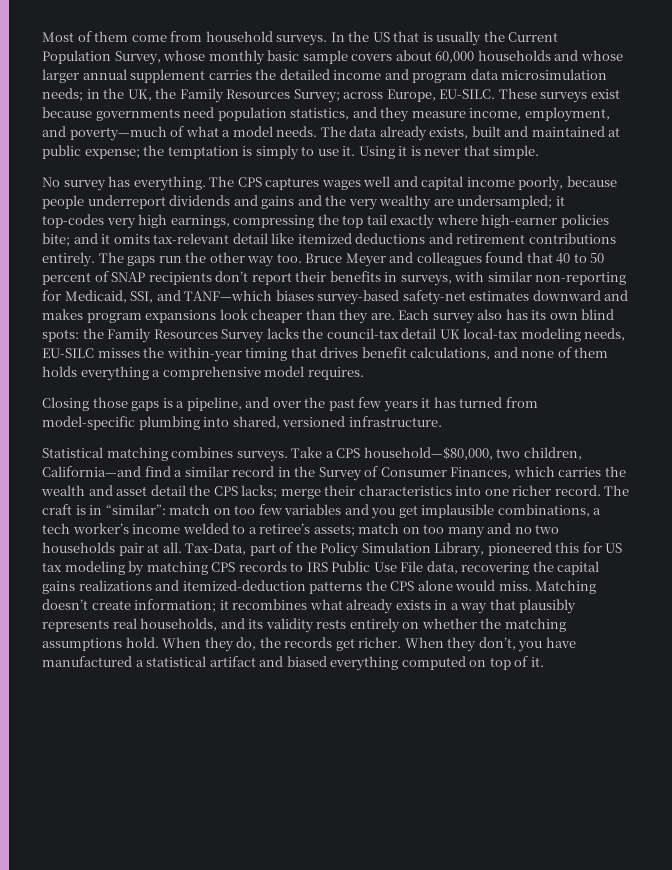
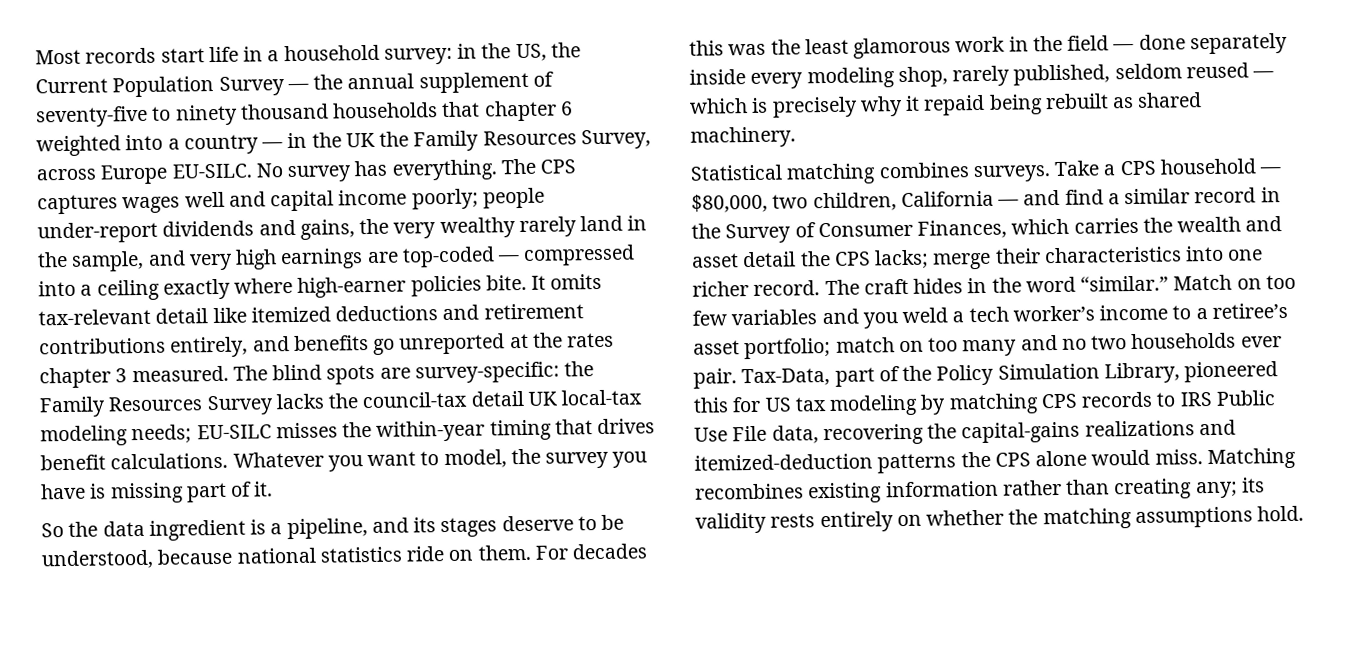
[77,31,559,46] [42,50,623,65] [42,69,608,83] [42,88,620,103] [42,107,610,122] [42,126,621,141] [42,145,540,160] of them come from household surveys. In the US that is usually the Current Population Survey, whose monthly basic sample covers about 60,000 households and whose larger annual supplement carries the detailed income and program data microsimulation needs; in the UK, the Family Resources Survey; across Europe, EU-SILC. These surveys exist because governments need population statistics, and they measure income, employment, and poverty—much of what a model needs. The data already exists, built and maintained at public expense; the temptation is simply to use it. Using it is never that simple. // -> [85,42,581,65] [35,71,554,98] [36,100,573,128] [36,129,651,157] [36,163,252,185] records start life in a household survey: in the US, the Current Population Survey — the annual supplement of seventy-five to ninety thousand households that chapter 6 weighted into a country — in the UK the Family Resources Survey, across Europe EU-SILC.
[518,176,617,191] [42,195,565,210] [42,214,387,229] poorly, because people underreport dividends and gains and the very wealthy are undersampled; it top-codes very high earnings, compressing the top tail -> [411,187,545,210] [37,215,648,244] [37,244,636,272] [38,279,160,301] poorly; people under-report dividends and gains, the very wealthy rarely land in the sample, and very high earnings are top-coded — compressed into a ceiling
[42,233,111,247] bite; and it -> [485,274,547,291] bite. It
[42,252,605,267] [42,271,627,286] [42,290,629,305] [42,309,615,324] [42,329,79,342] entirely. The gaps run the other way too. Bruce Meyer and colleagues found that 40 to 50 percent of SNAP recipients don’t report their benefits in surveys, with similar non-reporting for Medicaid, SSI, and TANF—which biases survey-based safety-net estimates downward and makes program expansions look cheaper than they are. Each survey also has its own blind spots: -> [170,332,615,358] [39,361,560,389] entirely, and benefits go unreported at the rates chapter 3 measured. The blind spots are survey-specific:
[584,328,626,341] needs, -> [131,424,193,445] needs;
[410,347,609,360] [42,366,364,381] [42,397,538,412] [42,416,442,430] calculations, and none of them holds everything a comprehensive model requires. // Closing those gaps is a pipeline, and over the past few years it has turned from model-specific plumbing into shared, versioned infrastructure. -> [110,448,648,472] [40,481,274,504] [41,514,625,541] [41,543,648,570] [689,32,1288,59] [689,62,1275,89] [689,92,1203,118] [690,126,796,148] calculations. Whatever you want to model, the survey you have is missing part of it. // So the data ingredient is a pipeline, and its stages deserve to be understood, because national statistics ride on them. For decades this was the least glamorous work in the field — done separately inside every modeling shop, rarely published, seldom reused — which is precisely why it repaid being rebuilt as shared machinery.
[363,447,582,460] [42,466,141,477] household—$80,000, two children, California—and -> [1159,158,1282,175] [691,189,1061,213] household — $80,000, two children, California — and
[75,504,211,515] is in “similar”: match -> [913,274,1233,294] hides in the word “similar.” Match
[398,504,590,518] get implausible combinations, -> [902,307,949,324] weld
[182,523,229,534] welded -> (1169, 312) none
[313,524,355,537] assets; -> [693,337,832,360] asset portfolio;
[118,542,182,556] pair at all. -> [1240,336,1282,348] [693,368,737,389] ever pair.
[557,561,600,575] [42,581,75,594] capital gains -> [961,421,1081,444] capital-gains
[42,599,577,614] [42,618,245,632] doesn’t create information; it recombines what already exists in a way that plausibly represents real households, and -> [695,478,1238,504] recombines existing information rather than creating any;
[162,637,576,652] [42,656,544,671] When they do, the records get richer. When they don’t, you have manufactured a statistical artifact and biased everything computed on top of it. -> (1305, 513) none

